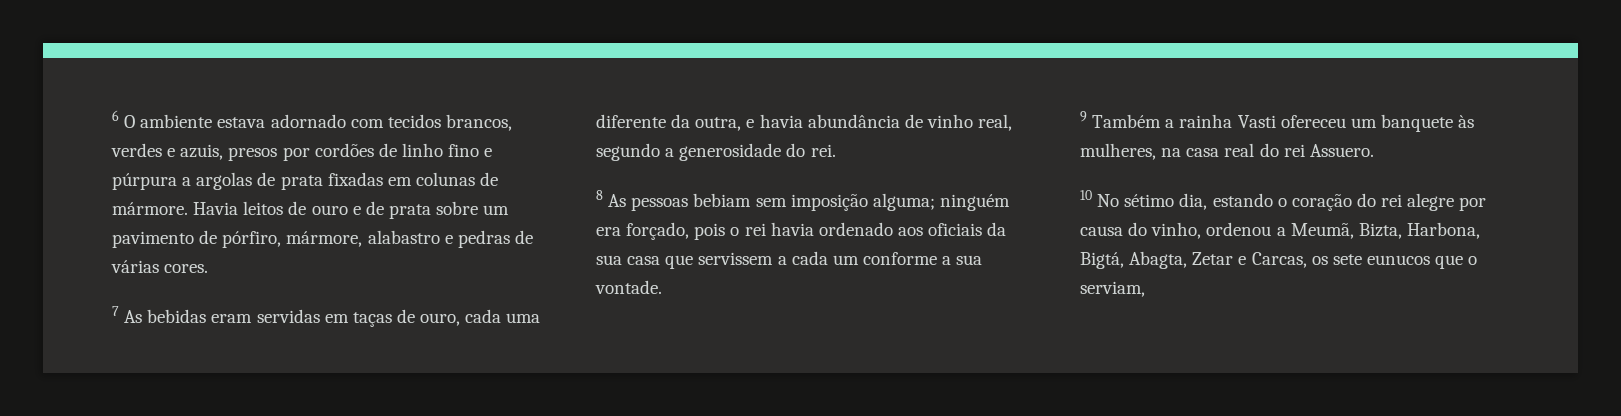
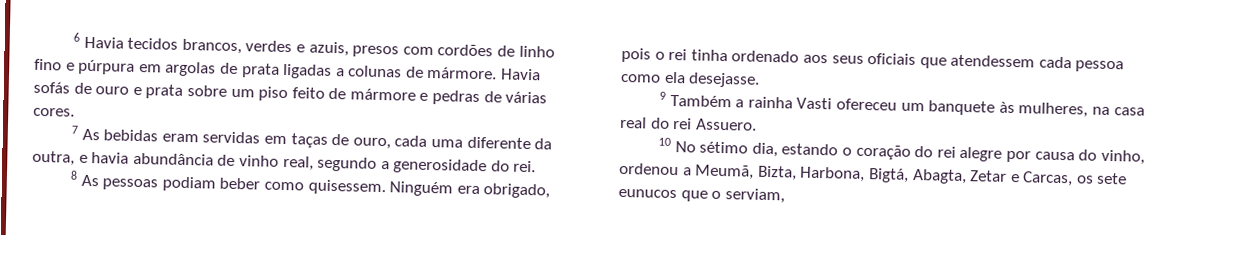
[124,114,384,128] O ambiente estava adornado com -> [83,36,124,49] Havia
[282,147,310,161] por -> [402,46,434,56] com
[182,177,192,186] a -> [138,63,162,73] em
[327,172,412,186] fixadas em -> [283,63,345,79] ligadas a
[243,201,284,215] leitos -> [33,81,70,94] sofás
[365,201,384,215] de -> (142, 91) none
[112,230,440,248] pavimento de pórfiro, mármore, alabastro -> [258,86,416,102] piso feito de mármore
[693,193,1010,211] [596,222,690,240] bebiam sem imposição alguma; ninguém era forçado, -> [161,176,551,199] podiam beber como quisessem. Ninguém era obrigado,
[770,222,814,236] havia -> [690,49,728,62] tinha
[928,222,1007,236] [596,251,983,269] [595,280,662,294] oficiais da sua casa que servissem a cada um conforme a sua vontade. -> [831,53,1125,73] [620,71,761,88] seus oficiais que atendessem cada pessoa como ela desejasse.

